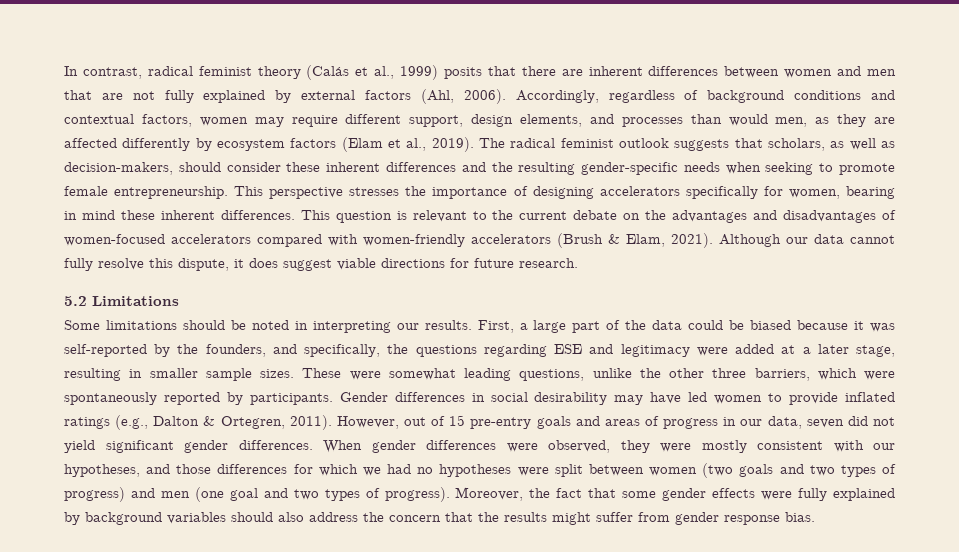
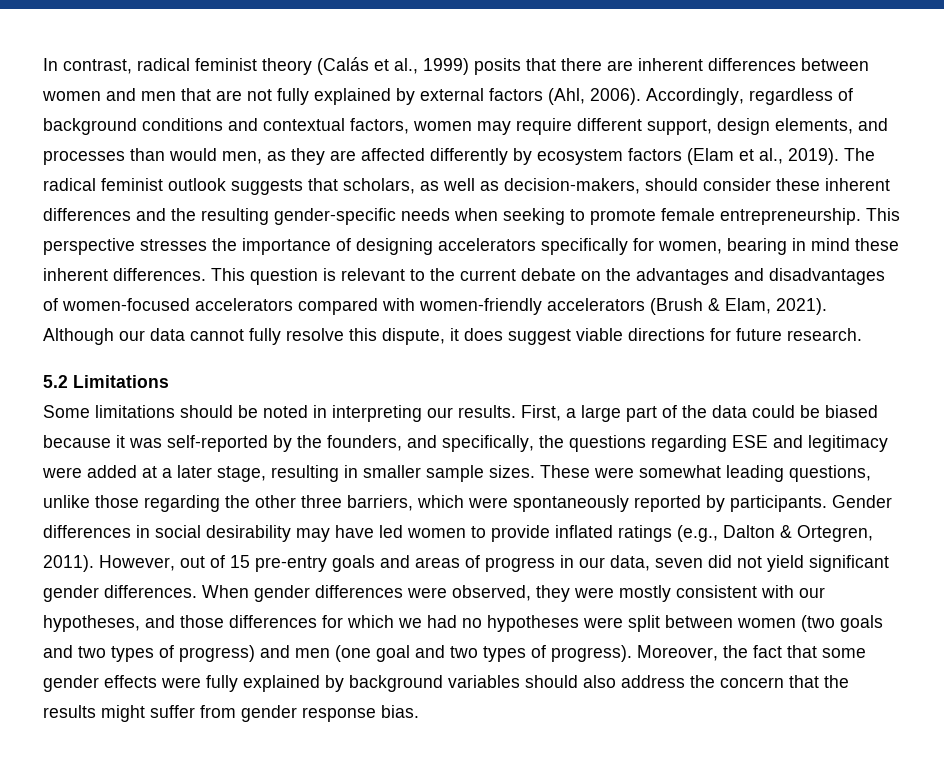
(632, 373) none -> [95,495,220,512] those regarding

